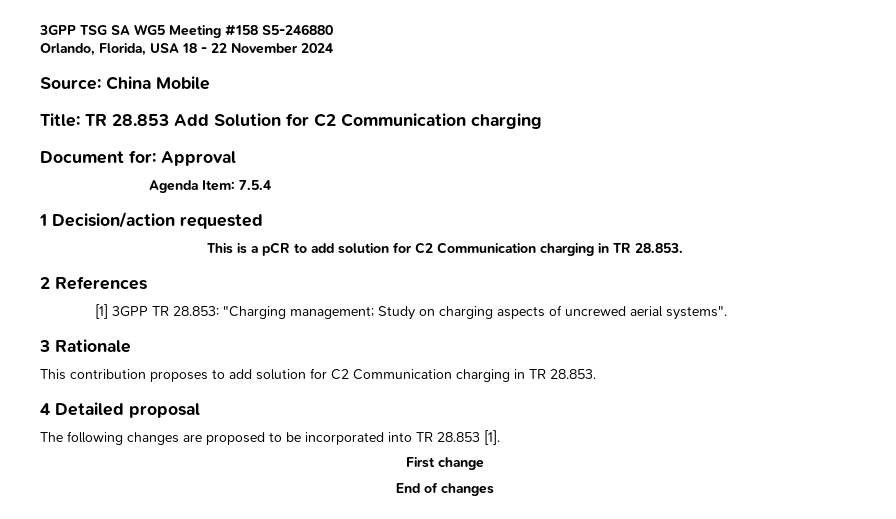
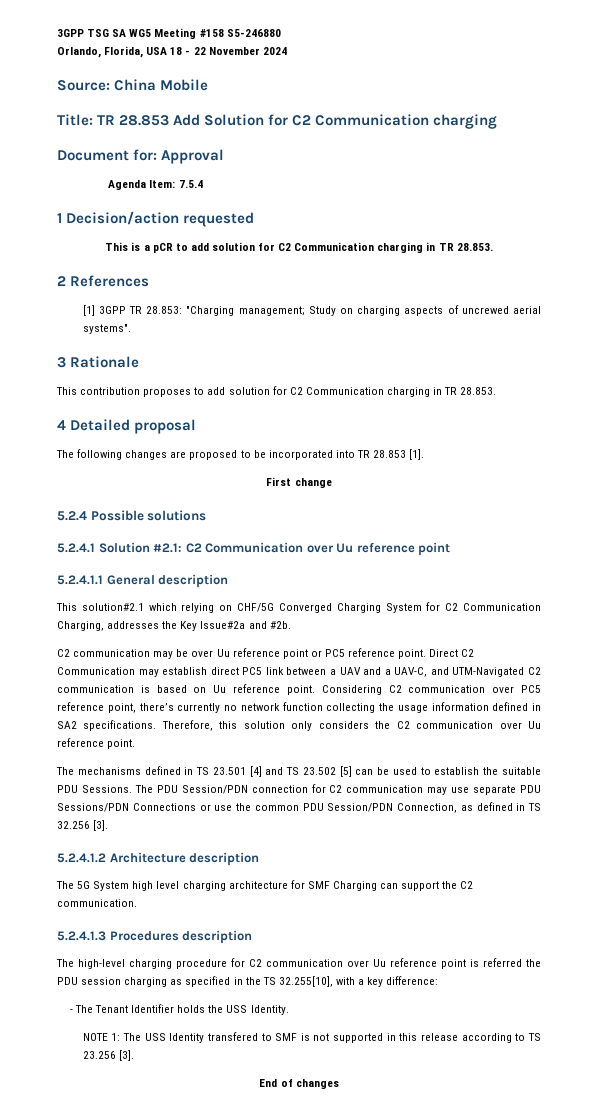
(484, 463) none -> [57,510,207,521] [57,542,451,556] [57,574,229,588] [56,602,541,613] [57,621,291,631] [57,648,475,659] [57,667,541,677] [57,684,541,695] [57,702,541,713] [57,720,541,731] [57,738,136,749] [56,766,541,777] [57,784,541,795] [57,802,541,813] [57,820,109,831] [57,852,260,866] [56,880,474,891] [57,899,137,907] [57,930,253,944] [56,958,541,969] [57,976,439,987] [69,1004,289,1015] [82,1032,541,1043] [82,1050,134,1061] // 5.2.4 Possible solutions // 5.2.4.1 Solution #2.1: C2 Communication over Uu reference point // 5.2.4.1.1 General description // This solution#2.1 which relying on CHF/5G Converged Charging System for C2 Communication Charging, addresses the Key Issue#2a and #2b. // C2 communication may be over Uu reference point or PC5 reference point. Direct C2 Communication may establish direct PC5 link between a UAV and a UAV-C, and UTM-Navigated C2 communication is based on Uu reference point. Considering C2 communication over PC5 reference point, there’s currently no network function collecting the usage information defined in SA2 specifications. Therefore, this solution only considers the C2 communication over Uu reference point. // The mechanisms defined in TS 23.501 [4] and TS 23.502 [5] can be used to establish the suitable PDU Sessions. The PDU Session/PDN connection for C2 communication may use separate PDU Sessions/PDN Connections or use the common PDU Session/PDN Connection, as defined in TS 32.256 [3]. // 5.2.4.1.2 Architecture description // The 5G System high level charging architecture for SMF Charging can support the C2 communication. // 5.2.4.1.3 Procedures description // The high-level charging procedure for C2 communication over Uu reference point is referred the PDU session charging as specified in the TS 32.255[10], with a key difference: // - The Tenant Identifier holds the USS Identity. // NOTE 1: The USS Identity transfered to SMF is not supported in this release according to TS 23.256 [3].

